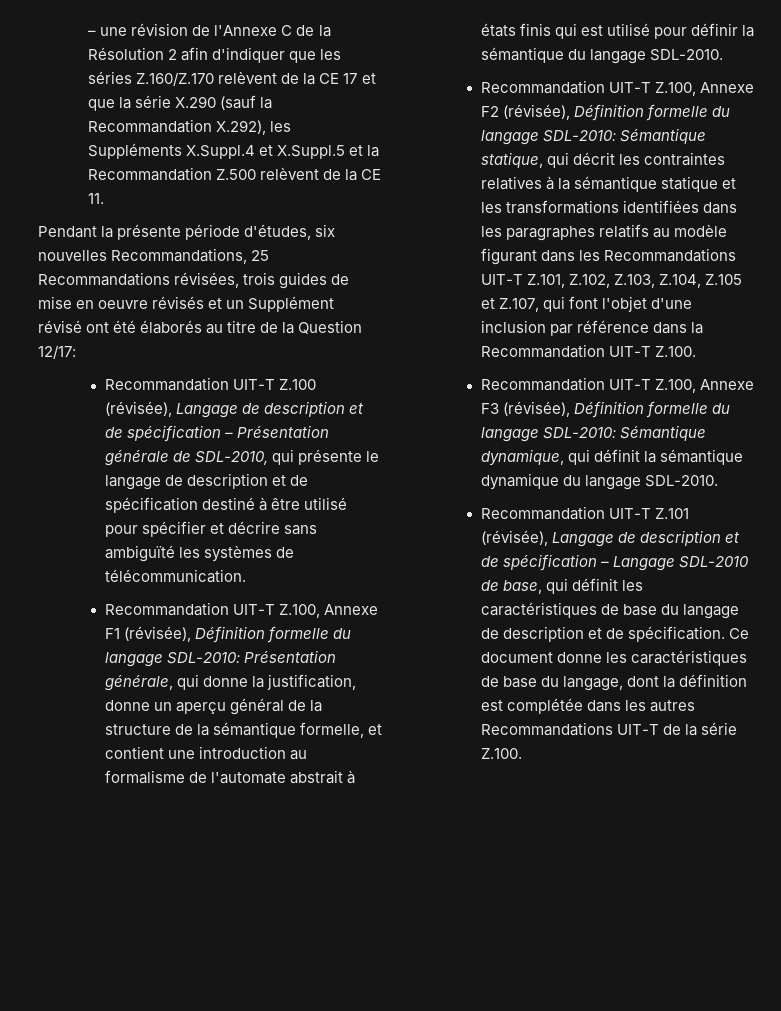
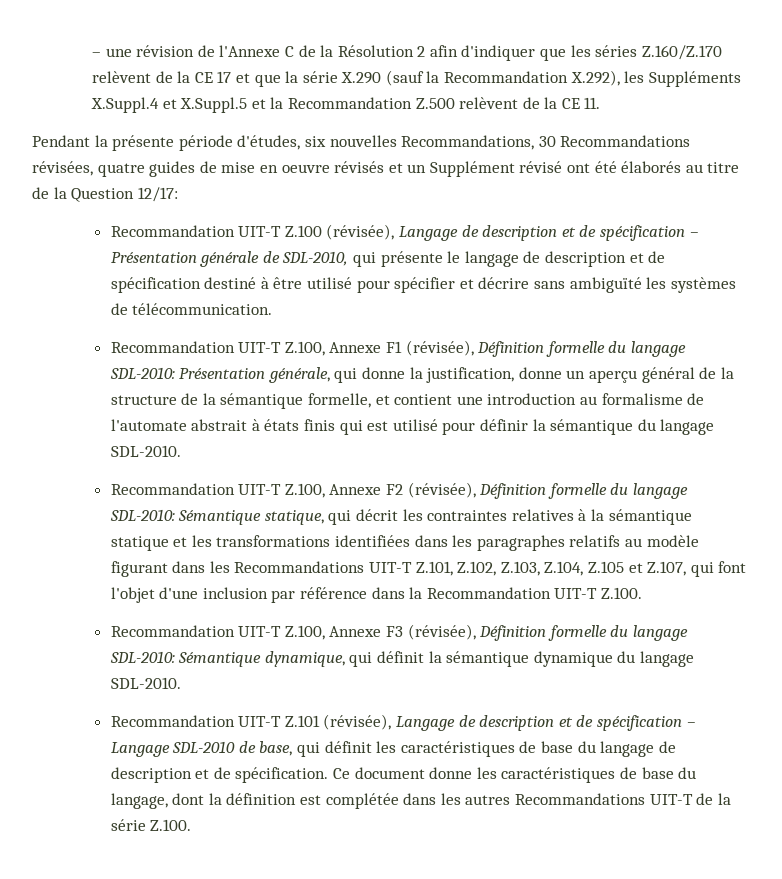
[251,250,270,261] 25 -> [538,136,556,147] 30
[243,272,276,285] trois -> [97,163,145,177] quatre

